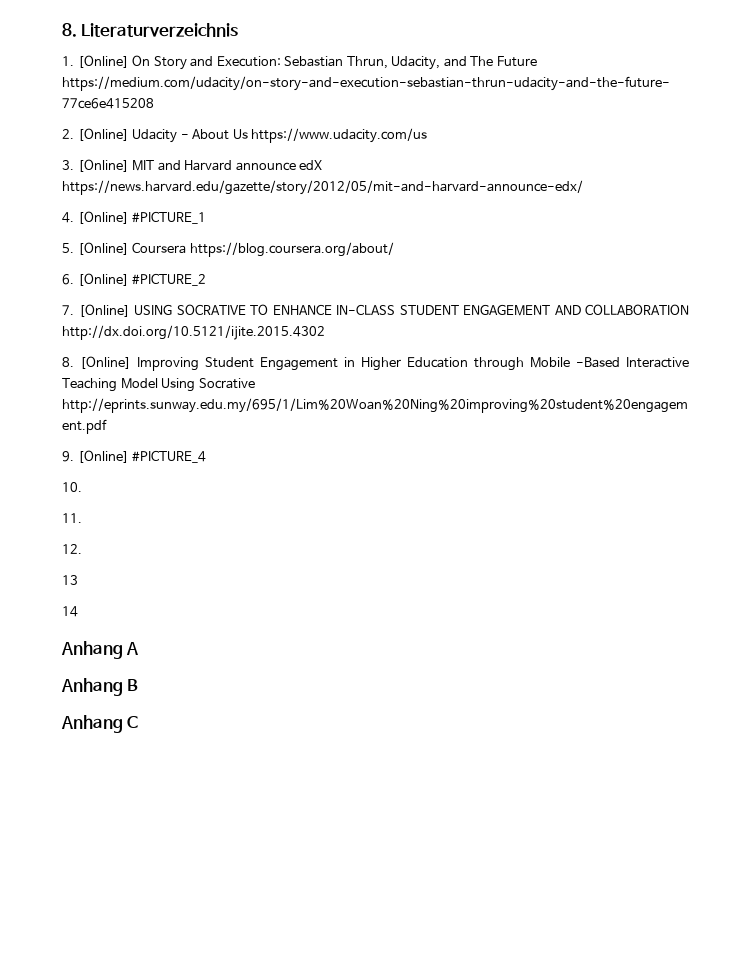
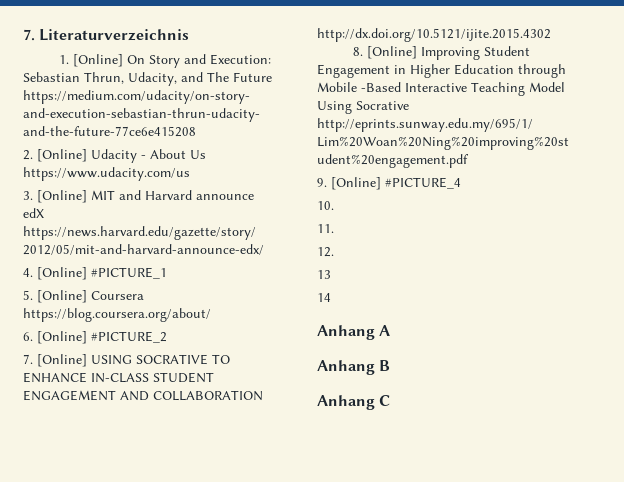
[62,23,77,37] 8. -> [23,29,35,41] 7.

